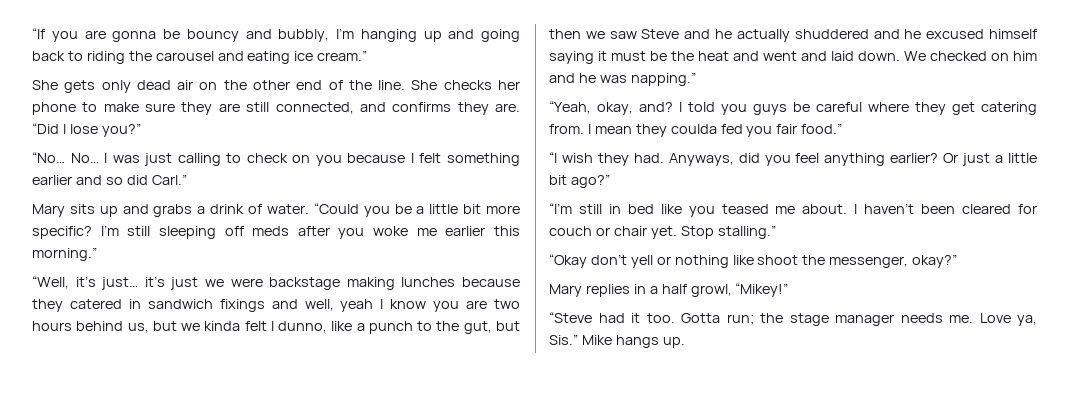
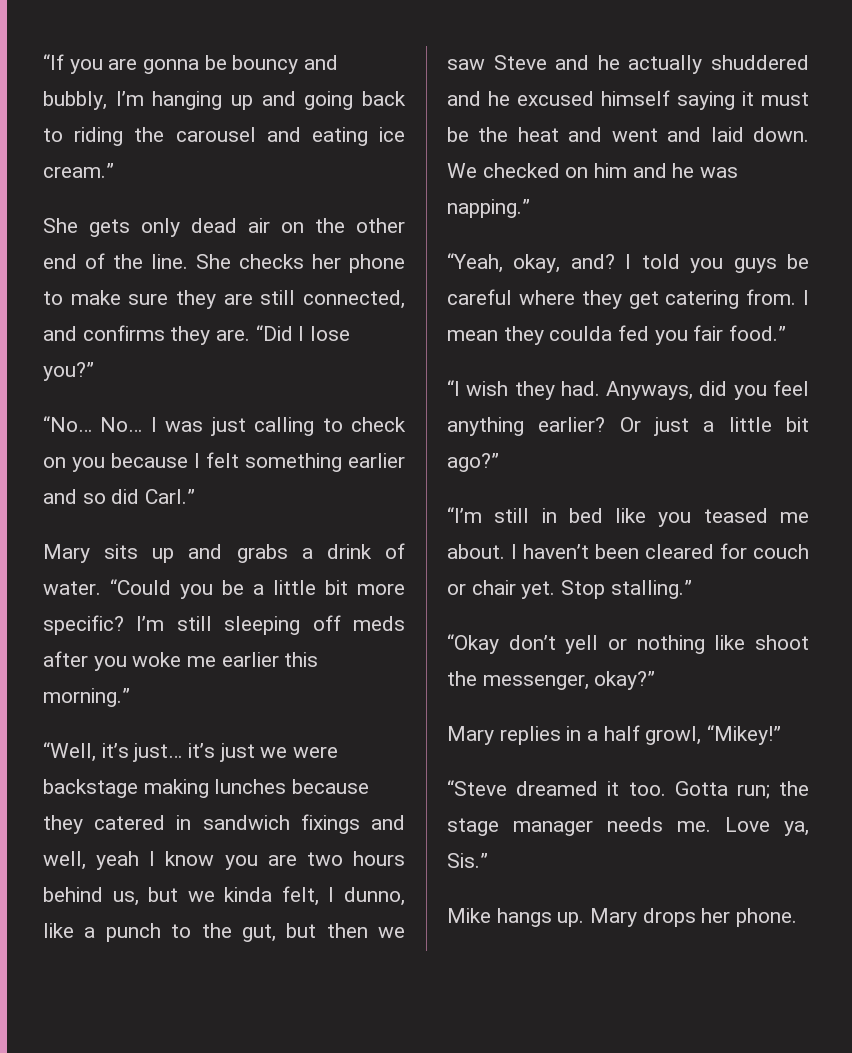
[244,321,267,331] felt -> [281,886,319,906] felt,
[598,313,625,323] had -> [516,781,599,796] dreamed
(578, 339) none -> (488, 860) //
(685, 342) none -> [590,908,798,927] Mary drops her phone.

